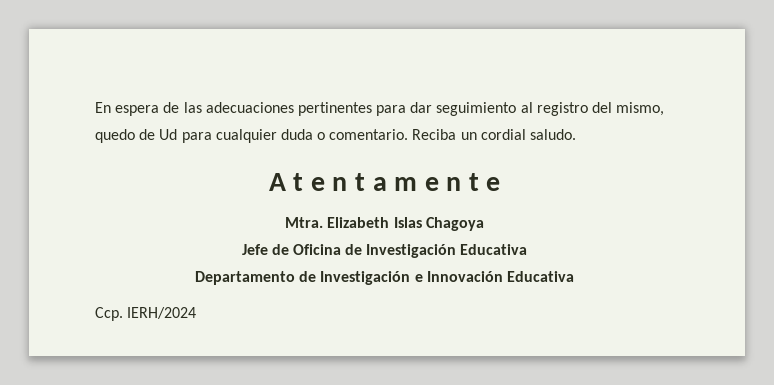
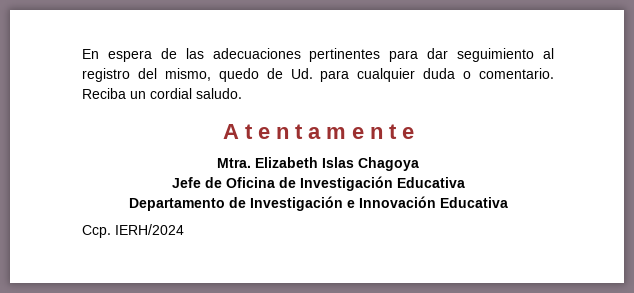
[159,129,178,140] Ud -> [290,68,313,79] Ud.

